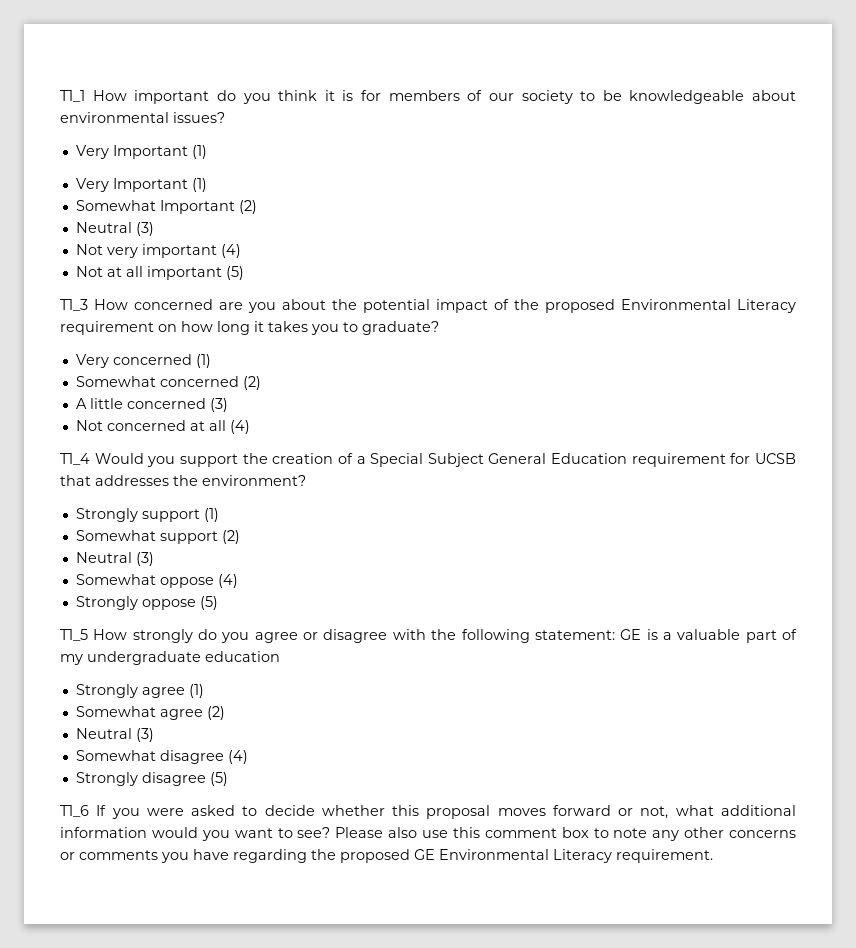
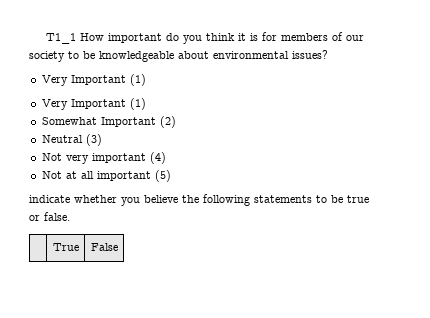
[60,299,796,313] [60,321,439,335] [75,354,211,368] [75,376,261,390] [75,398,228,412] [75,420,250,434] [60,453,796,467] [60,475,306,486] [75,508,219,522] [75,530,240,544] [75,552,154,566] [75,574,238,588] [75,596,218,610] [60,629,798,643] [60,651,280,665] [75,684,204,698] [75,706,225,720] [75,728,154,742] [75,750,248,764] [75,772,228,786] [60,805,796,819] [60,827,796,841] [60,849,713,863] T1_3 How concerned are you about the potential impact of the proposed Environmental Literacy requirement on how long it takes you to graduate? // Very concerned (1) // Somewhat concerned (2) // A little concerned (3) // Not concerned at all (4) // T1_4 Would you support the creation of a Special Subject General Education requirement for UCSB that addresses the environment? // Strongly support (1) // Somewhat support (2) // Neutral (3) // Somewhat oppose (4) // Strongly oppose (5) // T1_5 How strongly do you agree or disagree with the following statement: GE is a valuable part of my undergraduate education // Strongly agree (1) // Somewhat agree (2) // Neutral (3) // Somewhat disagree (4) // Strongly disagree (5) // T1_6 If you were asked to decide whether this proposal moves forward or not, what additional information would you want to see? Please also use this comment box to note any other concerns or comments you have regarding the proposed GE Environmental Literacy requirement. -> [29,194,369,206] [29,212,70,221] [52,243,79,251] [90,243,118,251] indicate whether you believe the following statements to be true or false. // | True | False

